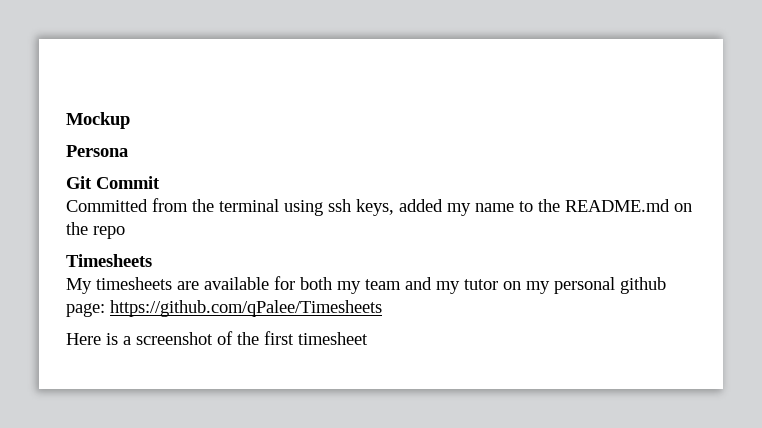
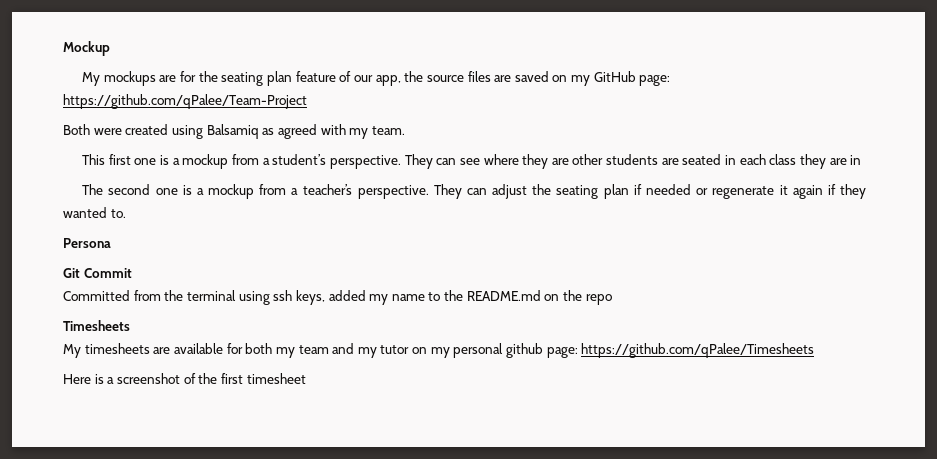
(130, 120) none -> [82,71,671,86] [63,94,307,109] [63,124,405,139] [82,154,862,169] [82,184,866,199] [63,207,126,218] // My mockups are for the seating plan feature of our app, the source files are saved on my GitHub page: https://github.com/qPalee/Team-Project // Both were created using Balsamiq as agreed with my team. // This first one is a mockup from a student’s perspective. They can see where they are other students are seated in each class they are in // The second one is a mockup from a teacher’s perspective. They can adjust the seating plan if needed or regenerate it again if they wanted to.

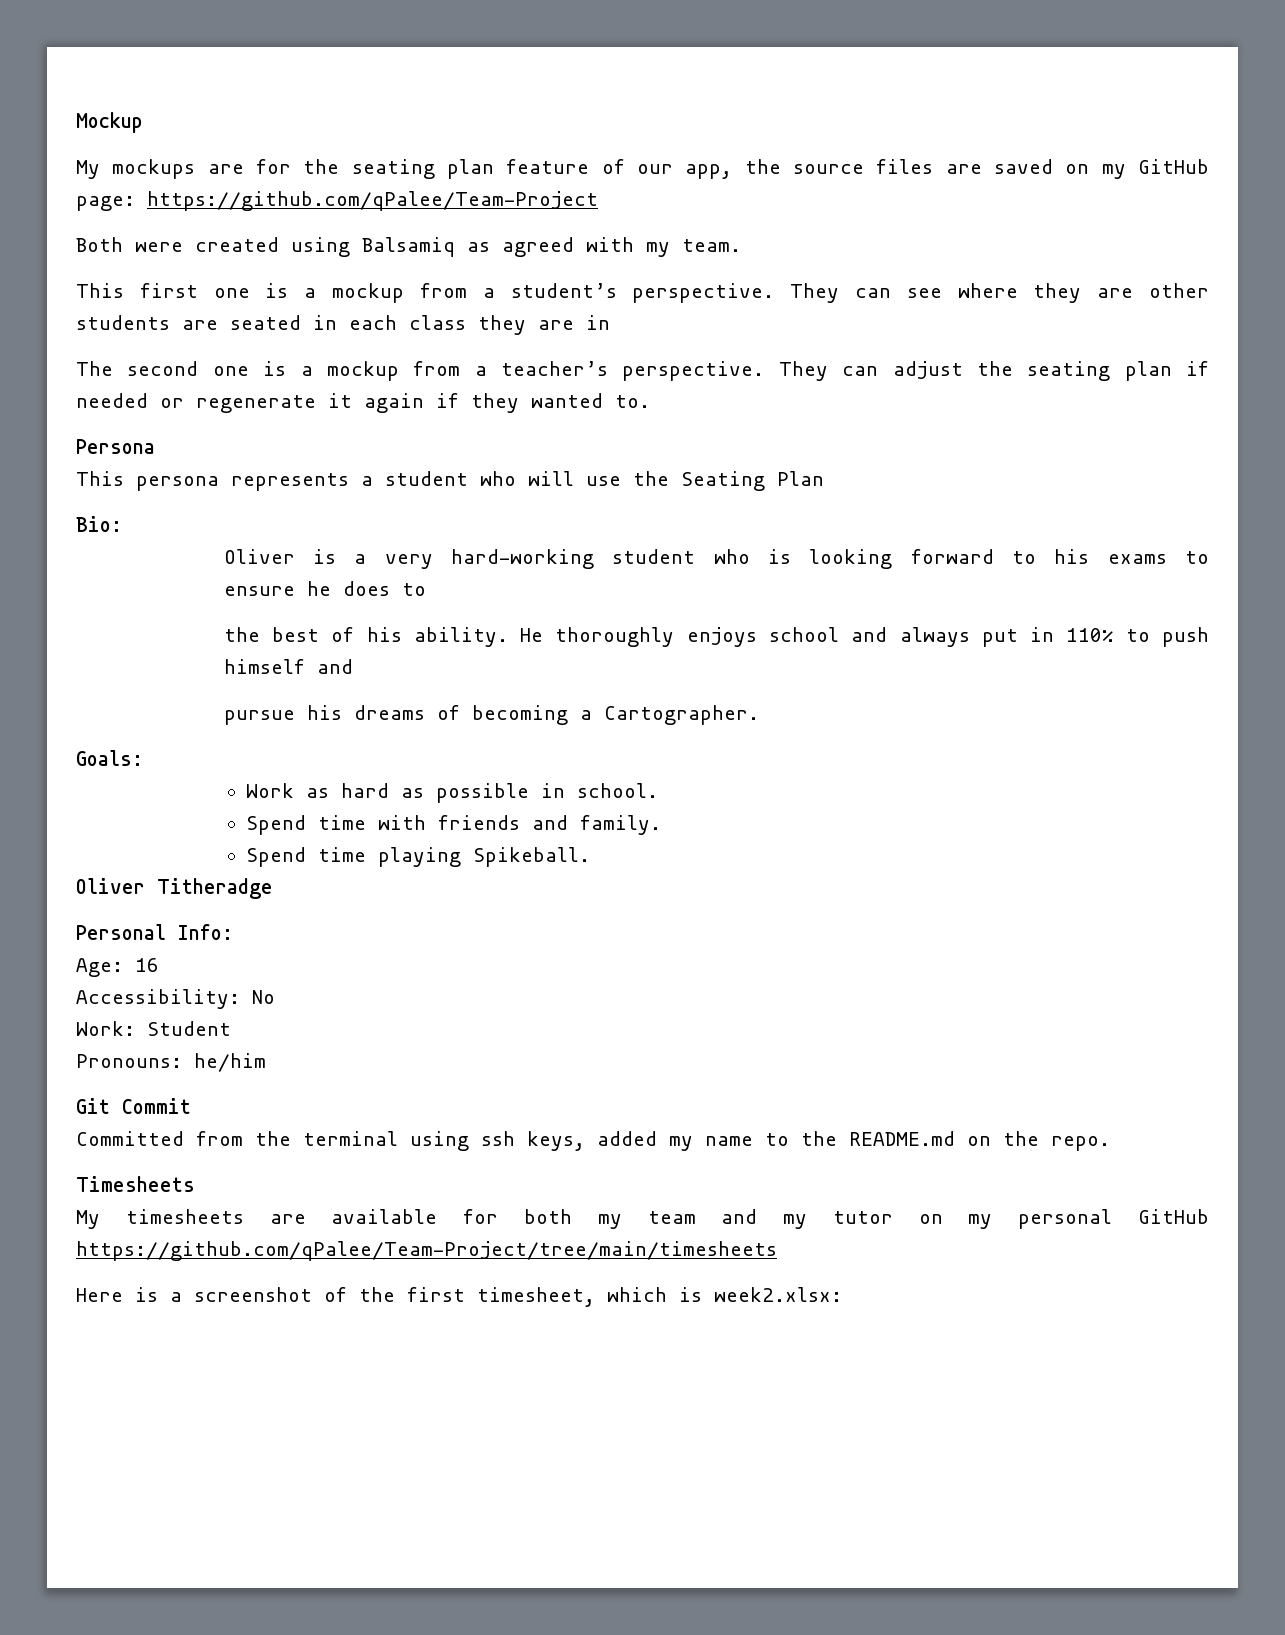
(111, 243) none -> [76,471,824,491] [76,516,122,532] [223,549,1210,569] [223,581,426,596] [223,627,1210,647] [223,659,353,674] [223,705,759,725] [76,750,143,766] [246,783,659,803] [246,815,662,835] [246,847,591,867] [76,878,273,899] [76,924,233,940] [76,958,159,977] [76,989,275,1009] [76,1021,231,1036] [76,1053,266,1072] // This persona represents a student who will use the Seating Plan // Bio: // Oliver is a very hard-working student who is looking forward to his exams to ensure he does to // the best of his ability. He thoroughly enjoys school and always put in 110% to push himself and // pursue his dreams of becoming a Cartographer. // Goals: // Work as hard as possible in school. // Spend time with friends and family. // Spend time playing Spikeball. // Oliver Titheradge // Personal Info: // Age: 16 // Accessibility: No // Work: Student // Pronouns: he/him
[585,294,612,305] repo -> [1051,1136,1110,1151] repo.
[506,343,815,358] github page: https://github.com/qPalee/Timesheets -> [1138,1209,1210,1224] [76,1241,777,1261] GitHub https://github.com/qPalee/Team-Project/tree/main/timesheets
[246,373,306,384] timesheet -> [477,1287,842,1307] timesheet, which is week2.xlsx:

